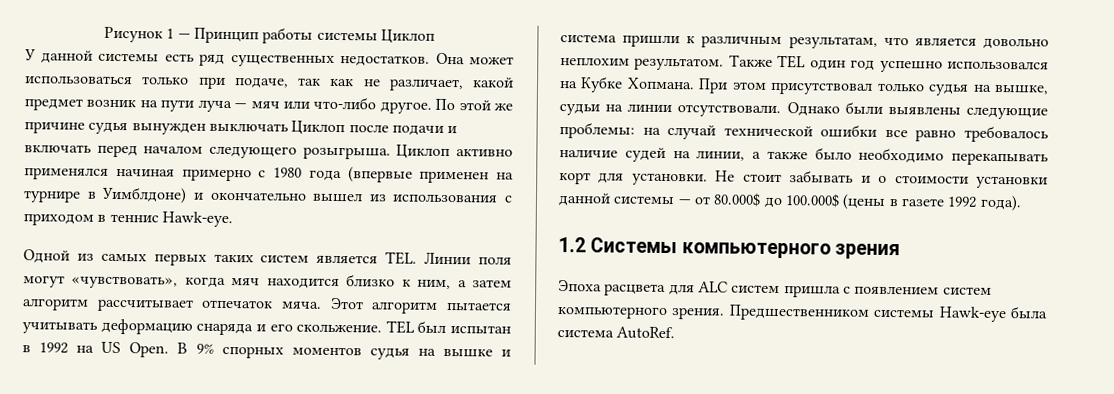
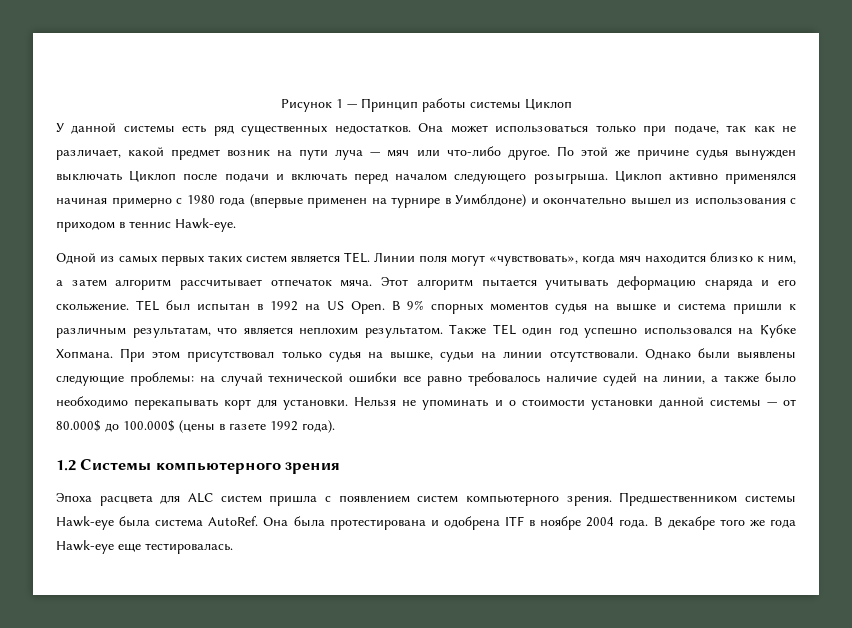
[983,37,1049,50] довольно -> (293, 331) none
[715,170,855,183] Не стоит забывать -> [354,397,489,410] Нельзя не упоминать
(676, 333) none -> [263,516,796,530] [56,540,233,554] Она была протестирована и одобрена ITF в ноябре 2004 года. В декабре того же года Hawk-eye еще тестировалась.

